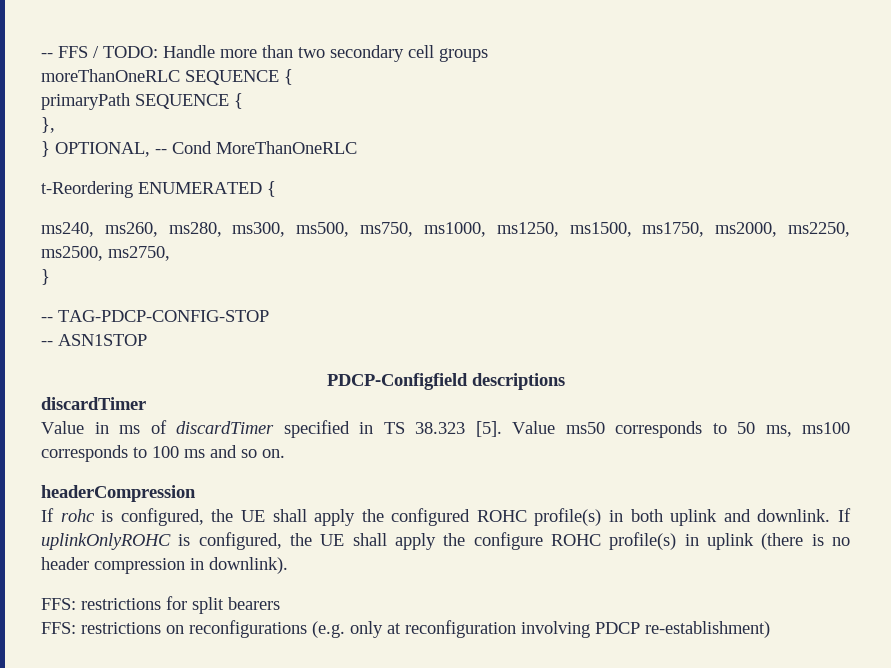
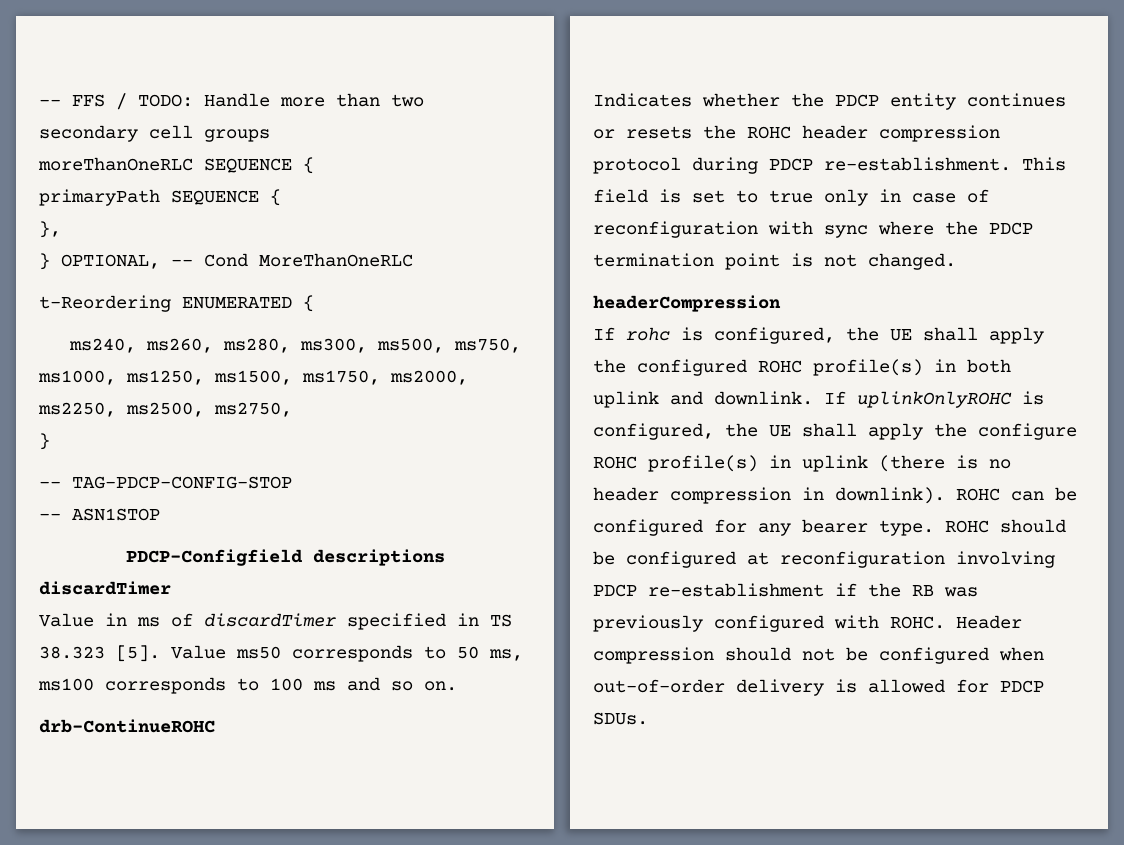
(285, 453) none -> [39,719,215,733] [593,93,1066,110] [593,125,1000,142] [593,157,1066,174] [593,189,989,206] [593,221,1033,238] [593,253,956,270] // drb-ContinueROHC // Indicates whether the PDCP entity continues or resets the ROHC header compression protocol during PDCP re-establishment. This field is set to true only in case of reconfiguration with sync where the PDCP termination point is not changed.
[41,596,280,614] [41,620,770,638] // FFS: restrictions for split bearers // FFS: restrictions on reconfigurations (e.g. only at reconfiguration involving PDCP re-establishment) -> [956,487,1077,501] [593,519,1066,536] [593,551,1055,568] [593,583,978,597] [593,615,1022,632] [593,647,1044,664] [593,679,1044,696] [593,712,648,725] ROHC can be configured for any bearer type. ROHC should be configured at reconfiguration involving PDCP re-establishment if the RB was previously configured with ROHC. Header compression should not be configured when out-of-order delivery is allowed for PDCP SDUs.

